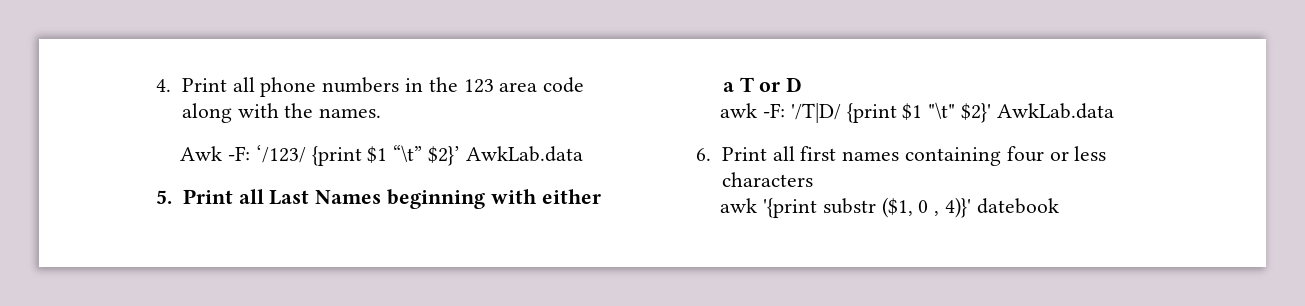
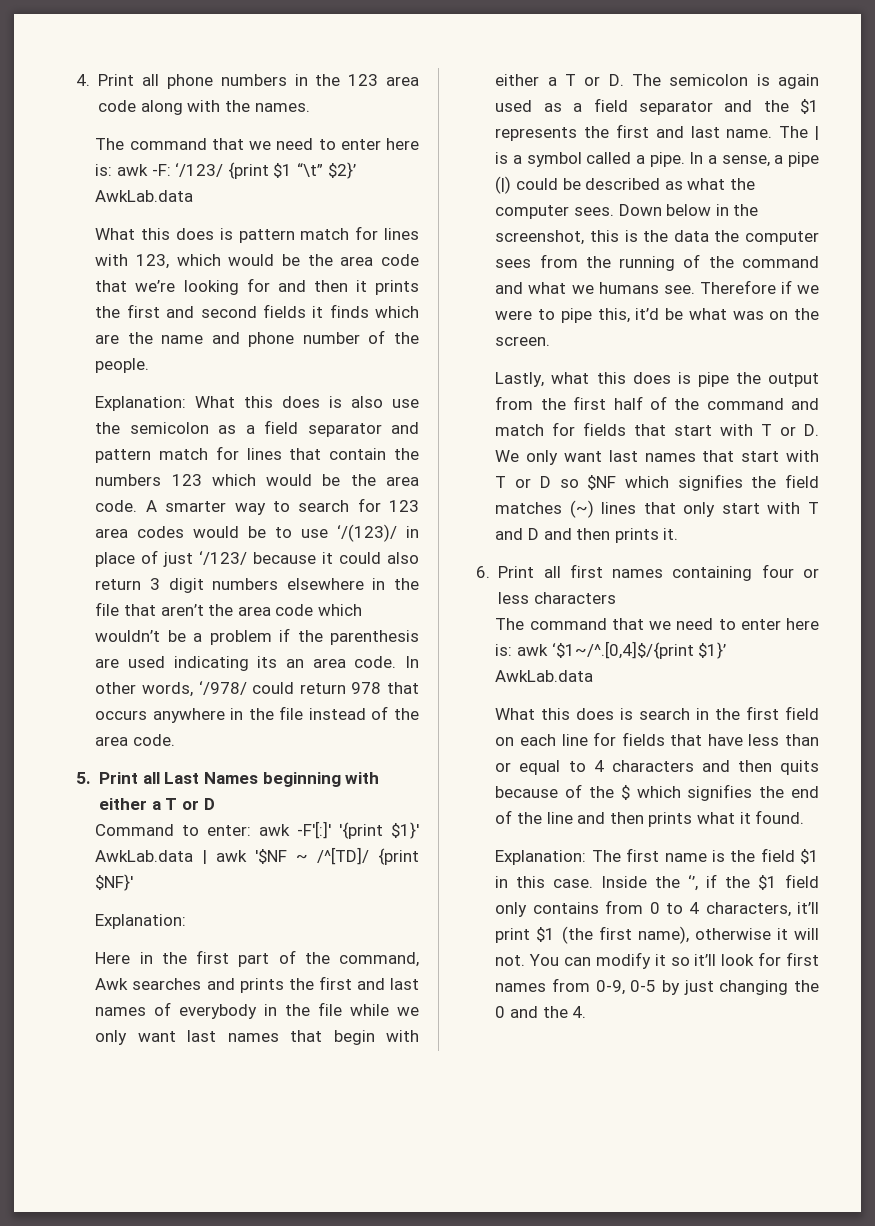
[180,146,223,161] Awk -> [95,138,420,150] [95,164,148,176] The command that we need to enter here is: awk
(583, 154) none -> [95,226,419,243] [95,254,419,269] [95,278,419,295] [95,304,419,318] [95,330,420,347] [95,358,150,373] [95,396,419,411] [95,420,419,437] [95,446,419,463] [95,474,419,486] [95,498,419,515] [95,524,420,542] [95,550,420,567] [95,578,420,593] [95,602,362,616] [95,628,419,645] [95,656,419,671] [95,681,420,697] [95,706,420,723] [95,734,175,746] // What this does is pattern match for lines with 123, which would be the area code that we’re looking for and then it prints the first and second fields it finds which are the name and phone number of the people. // Explanation: What this does is also use the semicolon as a field separator and pattern match for lines that contain the numbers 123 which would be the area code. A smarter way to search for 123 area codes would be to use ‘/(123)/ in place of just ‘/123/ because it could also return 3 digit numbers elsewhere in the file that aren’t the area code which wouldn’t be a problem if the parenthesis are used indicating its an area code. In other words, ‘/978/ could return 978 that occurs anywhere in the file instead of the area code.
[720,102,1114,123] awk -F: '/T|D/ {print $1 "\t" $2}' AwkLab.data -> [95,821,419,839] [95,847,420,865] [95,874,134,891] [95,914,187,929] [95,950,419,967] [95,976,419,993] [95,1002,420,1019] [95,1030,419,1045] [495,74,819,89] [495,98,819,115] [495,124,819,141] [495,152,819,167] [495,176,755,194] [495,204,759,219] [495,230,819,245] [495,254,819,271] [495,280,819,294] [495,308,819,323] [495,336,551,346] [495,372,819,387] [495,396,819,410] [495,422,819,436] [495,450,819,465] [495,474,819,491] [495,500,819,518] [495,528,679,543] Command to enter: awk -F'[:]' '{print $1}' AwkLab.data | awk '$NF ~ /^[TD]/ {print $NF}' // Explanation: // Here in the first part of the command, Awk searches and prints the first and last names of everybody in the file while we only want last names that begin with either a T or D. The semicolon is again used as a field separator and the $1 represents the first and last name. The | is a symbol called a pipe. In a sense, a pipe (|) could be described as what the computer sees. Down below in the screenshot, this is the data the computer sees from the running of the command and what we humans see. Therefore if we were to pipe this, it’d be what was on the screen. // Lastly, what this does is pipe the output from the first half of the command and match for fields that start with T or D. We only want last names that start with T or D so $NF which signifies the field matches (~) lines that only start with T and D and then prints it.
[720,197,1059,218] awk '{print substr ($1, 0 , 4)}' datebook -> [495,618,819,630] [495,641,727,659] [495,670,594,682] [495,706,819,720] [495,732,819,746] [495,760,819,775] [495,784,819,801] [495,810,805,827] [495,848,819,865] [495,874,819,891] [495,900,819,917] [495,926,819,944] [495,952,819,969] [495,978,819,995] [495,1006,587,1018] The command that we need to enter here is: awk ‘$1~/^.[0,4]$/{print $1}’ AwkLab.data // What this does is search in the first field on each line for fields that have less than or equal to 4 characters and then quits because of the $ which signifies the end of the line and then prints what it found. // Explanation: The first name is the field $1 in this case. Inside the ‘’, if the $1 field only contains from 0 to 4 characters, it’ll print $1 (the first name), otherwise it will not. You can modify it so it’ll look for first names from 0-9, 0-5 by just changing the 0 and the 4.

